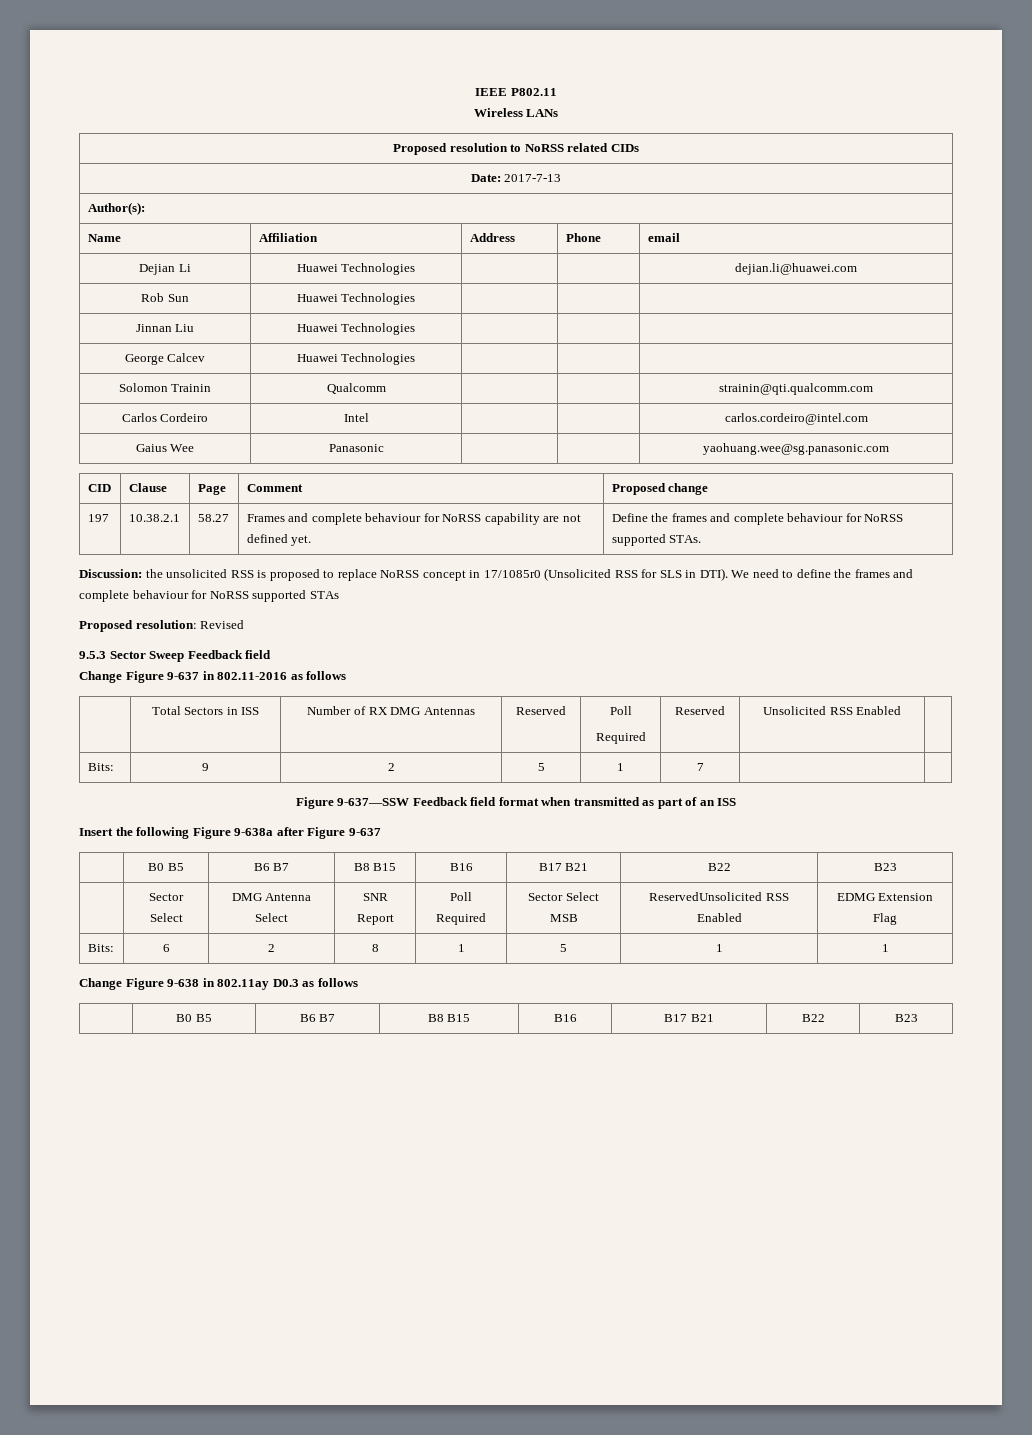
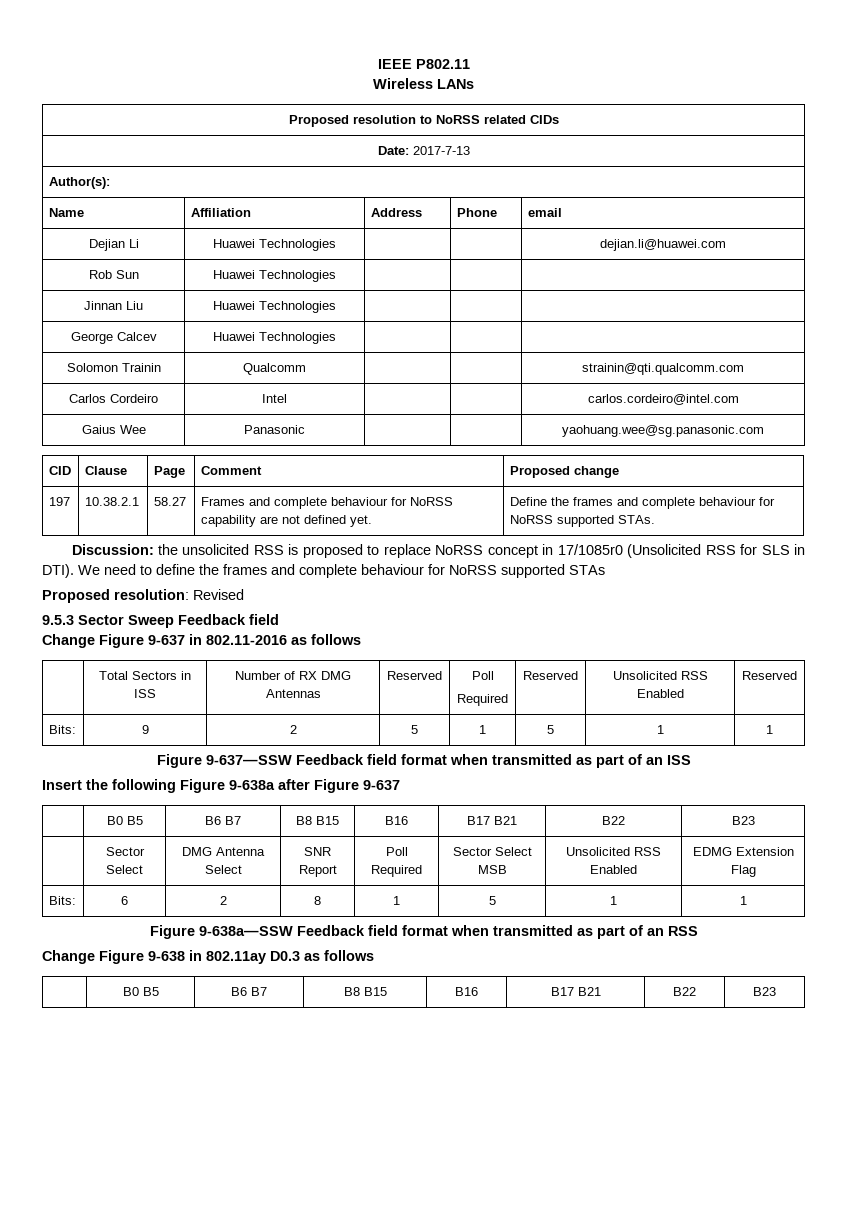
(902, 710) none -> [742,671,797,680] Reserved
[696,763,704,771] 7 | | -> [547,725,554,734] [656,725,664,734] [766,725,773,734] 5 | 1 | 1
[649,892,763,901] ReservedUnsolicited -> [566,847,630,856] Unsolicited
(889, 948) none -> [149,925,698,939] // Figure 9-638a—SSW Feedback field format when transmitted as part of an RSS

